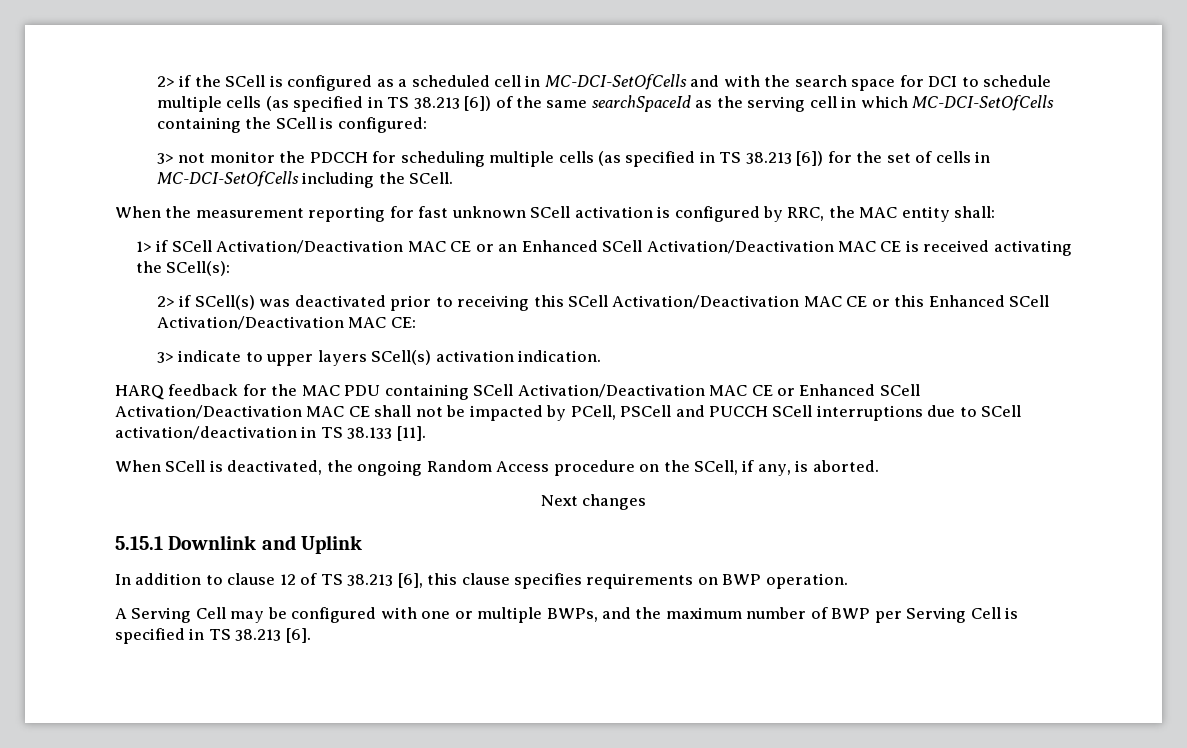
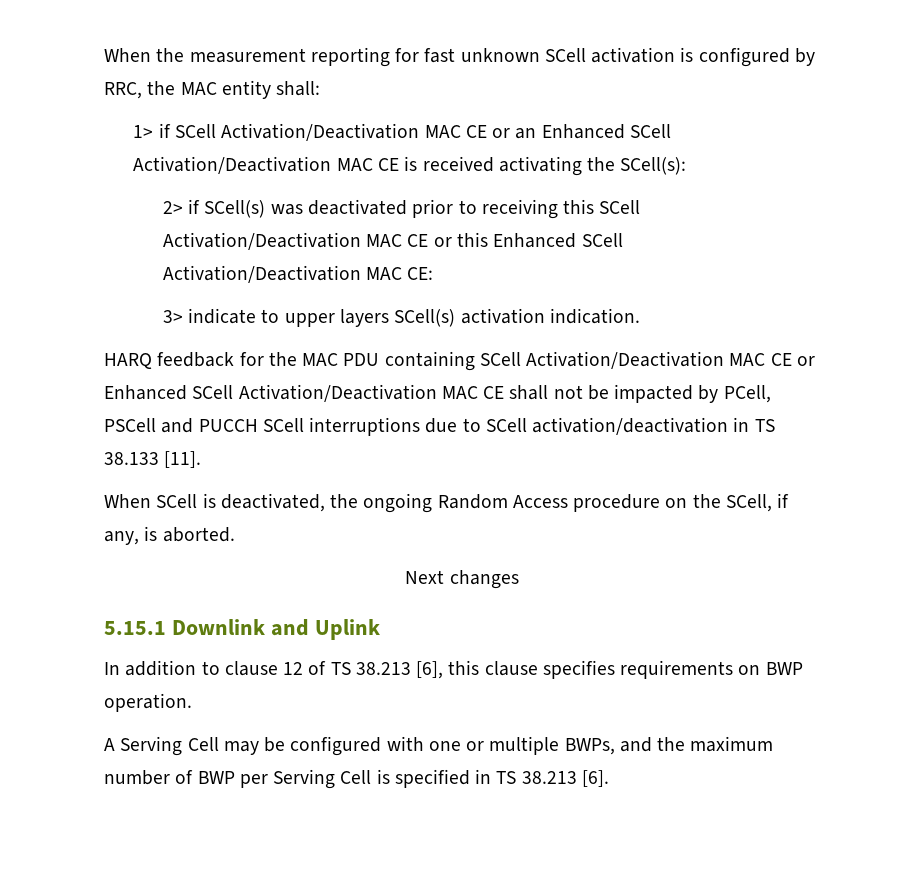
[156,74,1052,91] [156,95,1055,112] [156,117,427,133] [156,151,991,167] [156,171,454,188] 2> if the SCell is configured as a scheduled cell in MC-DCI-SetOfCells and with the search space for DCI to schedule multiple cells (as specified in TS 38.213 [6]) of the same searchSpaceId as the serving cell in which MC-DCI-SetOfCells containing the SCell is configured: // 3> not monitor the PDCCH for scheduling multiple cells (as specified in TS 38.213 [6]) for the set of cells in MC-DCI-SetOfCells including the SCell. // -> (104, 55) none

